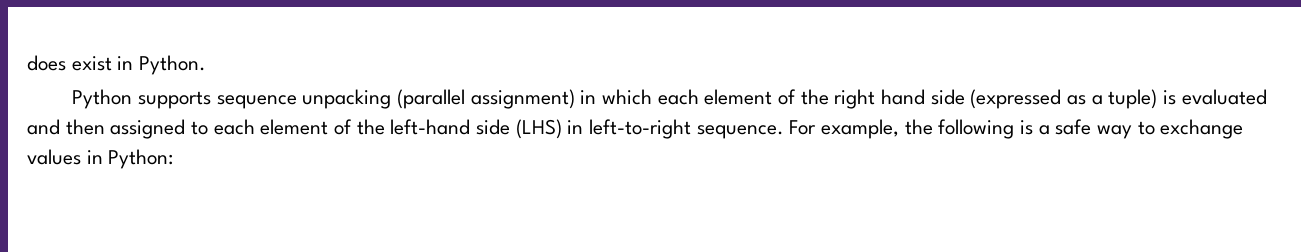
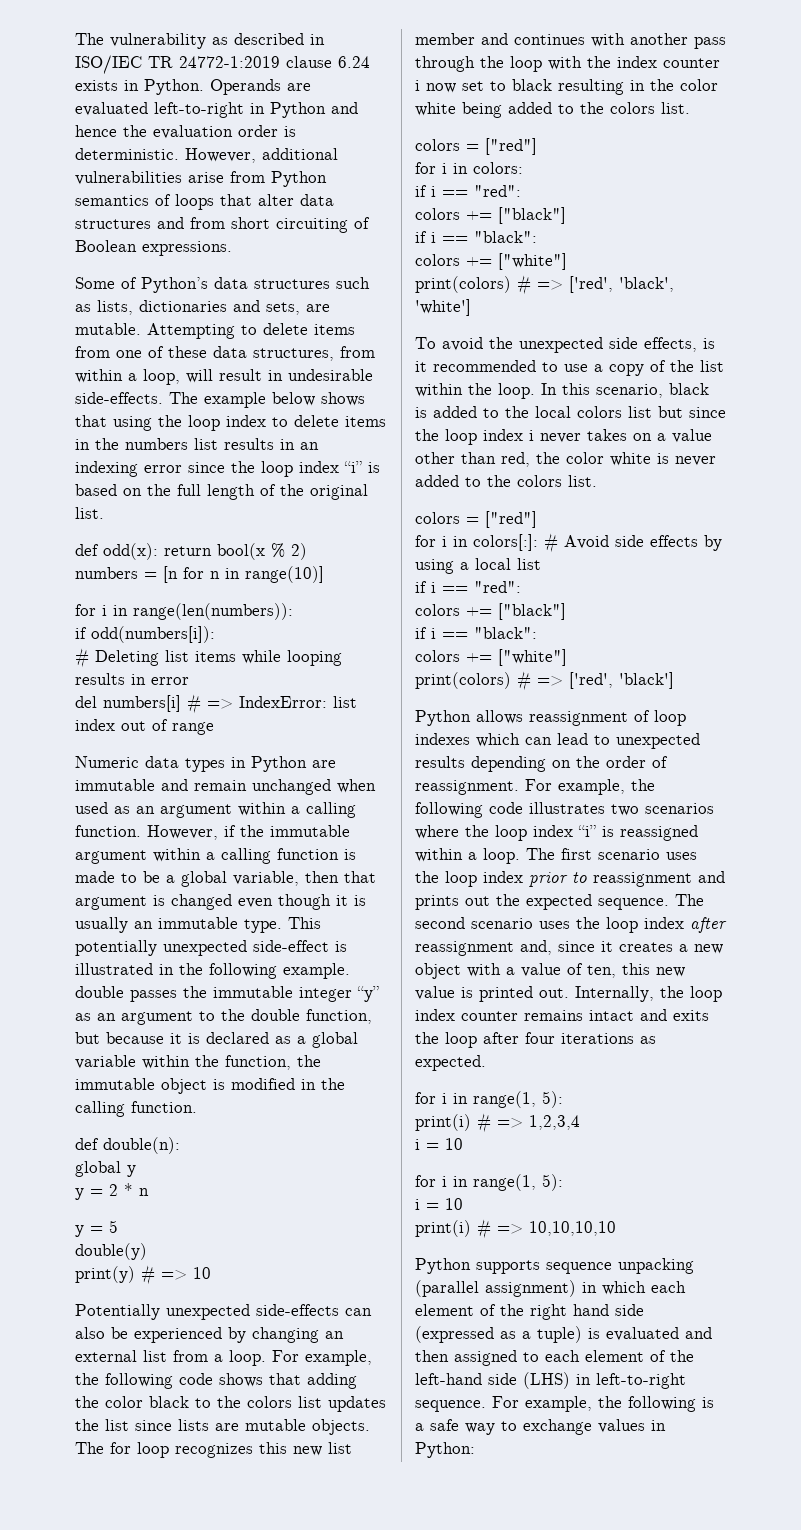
[27,55,207,75] does exist in Python. -> [75,33,325,49] [75,55,370,74] [75,79,311,95] [75,102,358,118] [75,125,296,139] [75,148,338,163] [75,171,327,187] [75,194,334,210] [75,217,370,233] [75,240,232,256] [75,277,370,293] [75,300,330,315] [75,323,355,339] [75,346,375,361] [75,369,373,385] [75,392,365,408] [75,415,386,431] [75,438,319,450] [75,461,380,477] [75,484,368,500] [75,507,104,519] [75,543,307,560] [75,566,324,583] [75,603,293,620] [75,626,215,643] [75,648,342,668] [75,673,189,685] [75,694,357,714] [75,719,214,735] [75,756,336,772] [75,779,376,795] [75,802,356,818] [75,825,350,840] [75,848,356,864] [75,871,376,887] [75,894,366,910] [75,917,321,933] [75,940,347,956] [75,963,350,979] [75,986,379,1002] [75,1009,372,1025] [75,1032,358,1048] [75,1055,321,1070] [75,1078,345,1094] [75,1101,197,1117] [75,1137,180,1154] [75,1161,136,1177] [75,1183,149,1200] [75,1220,118,1237] [75,1243,147,1260] [75,1265,211,1285] [75,1304,372,1320] [75,1327,344,1343] [75,1350,372,1366] [75,1373,357,1389] [75,1396,386,1412] [75,1419,370,1435] [75,1442,352,1458] [415,33,726,49] [415,56,720,72] [415,79,718,95] [415,102,690,118] [415,138,537,155] [415,162,523,174] [415,185,521,197] [415,207,566,224] [415,231,537,243] [415,253,567,270] [415,275,674,295] [415,299,471,316] [415,337,715,353] [415,360,724,376] [415,383,709,399] [415,406,726,418] [415,429,712,445] [415,452,716,467] [415,475,597,487] [415,511,537,528] [415,533,722,553] [415,558,541,574] [415,581,521,593] [415,603,566,620] [415,627,537,639] [415,649,567,666] [415,671,674,691] [415,710,686,726] [415,733,700,749] [415,756,668,772] [415,779,655,795] [415,802,714,818] [415,825,698,841] [415,848,697,864] [415,871,725,887] [415,894,704,910] [415,917,727,933] [415,940,723,956] [415,963,685,979] [415,986,722,1002] [415,1009,709,1021] [415,1032,656,1048] [415,1055,486,1071] [415,1091,563,1108] [415,1113,580,1133] [415,1138,463,1150] [415,1174,563,1191] [415,1198,463,1210] [415,1219,616,1239] The vulnerability as described in ISO/IEC TR 24772-1:2019 clause 6.24 exists in Python. Operands are evaluated left-to-right in Python and hence the evaluation order is deterministic. However, additional vulnerabilities arise from Python semantics of loops that alter data structures and from short circuiting of Boolean expressions. // Some of Python’s data structures such as lists, dictionaries and sets, are mutable. Attempting to delete items from one of these data structures, from within a loop, will result in undesirable side-effects. The example below shows that using the loop index to delete items in the numbers list results in an indexing error since the loop index “i” is based on the full length of the original list. // def odd(x): return bool(x % 2) // numbers = [n for n in range(10)] // for i in range(len(numbers)): // if odd(numbers[i]): // # Deleting list items while looping results in error // del numbers[i] # => IndexError: list index out of range // Numeric data types in Python are immutable and remain unchanged when used as an argument within a calling function. However, if the immutable argument within a calling function is made to be a global variable, then that argument is changed even though it is usually an immutable type. This potentially unexpected side-effect is illustrated in the following example. double passes the immutable integer “y” as an argument to the double function, but because it is declared as a global variable within the function, the immutable object is modified in the calling function. // def double(n): // global y // y = 2 * n // y = 5 // double(y) // print(y) # => 10 // Potentially unexpected side-effects can also be experienced by changing an external list from a loop. For example, the following code shows that adding the color black to the colors list updates the list since lists are mutable objects. The for loop recognizes this new list member and continues with another pass through the loop with the index counter i now set to black resulting in the color white being added to the colors list. // colors = ["red"] // for i in colors: // if i == "red": // colors += ["black"] // if i == "black": // colors += ["white"] // print(colors) # => ['red', 'black', 'white'] // To avoid the unexpected side effects, is it recommended to use a copy of the list within the loop. In this scenario, black is added to the local colors list but since the loop index i never takes on a value other than red, the color white is never added to the colors list. // colors = ["red"] // for i in colors[:]: # Avoid side effects by using a local list // if i == "red": // colors += ["black"] // if i == "black": // colors += ["white"] // print(colors) # => ['red', 'black'] // Python allows reassignment of loop indexes which can lead to unexpected results depending on the order of reassignment. For example, the following code illustrates two scenarios where the loop index “i” is reassigned within a loop. The first scenario uses the loop index prior to reassignment and prints out the expected sequence. The second scenario uses the loop index after reassignment and, since it creates a new object with a value of ten, this new value is printed out. Internally, the loop index counter remains intact and exits the loop after four iterations as expected. // for i in range(1, 5): // print(i) # => 1,2,3,4 // i = 10 // for i in range(1, 5): // i = 10 // print(i) # => 10,10,10,10

